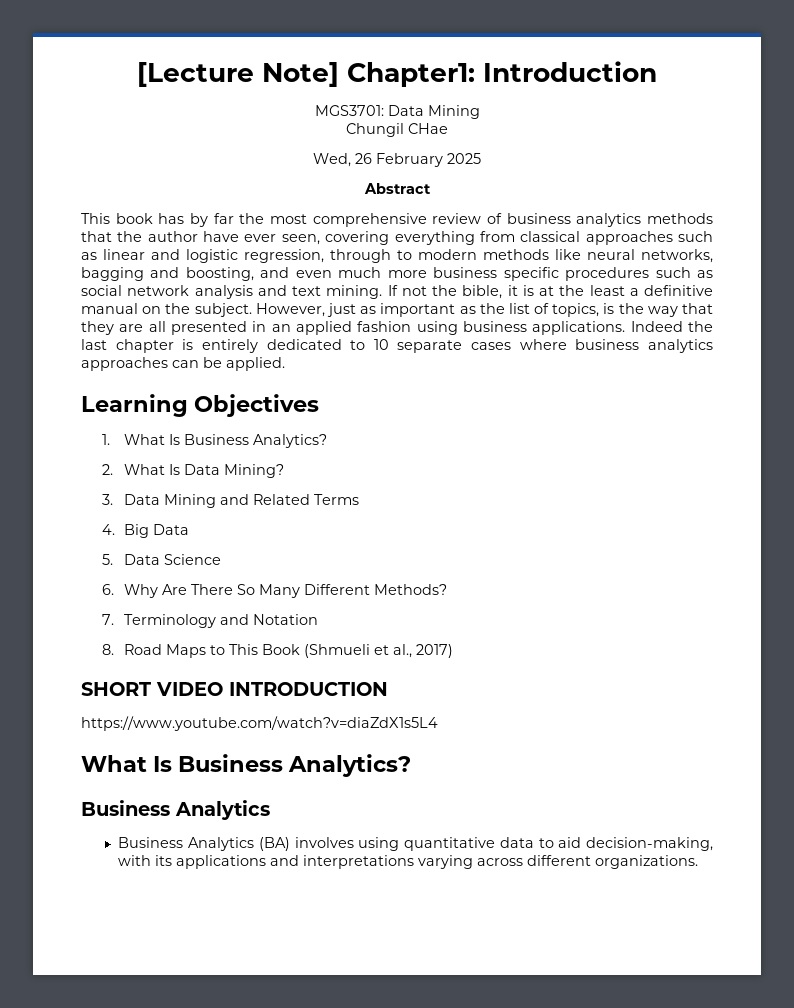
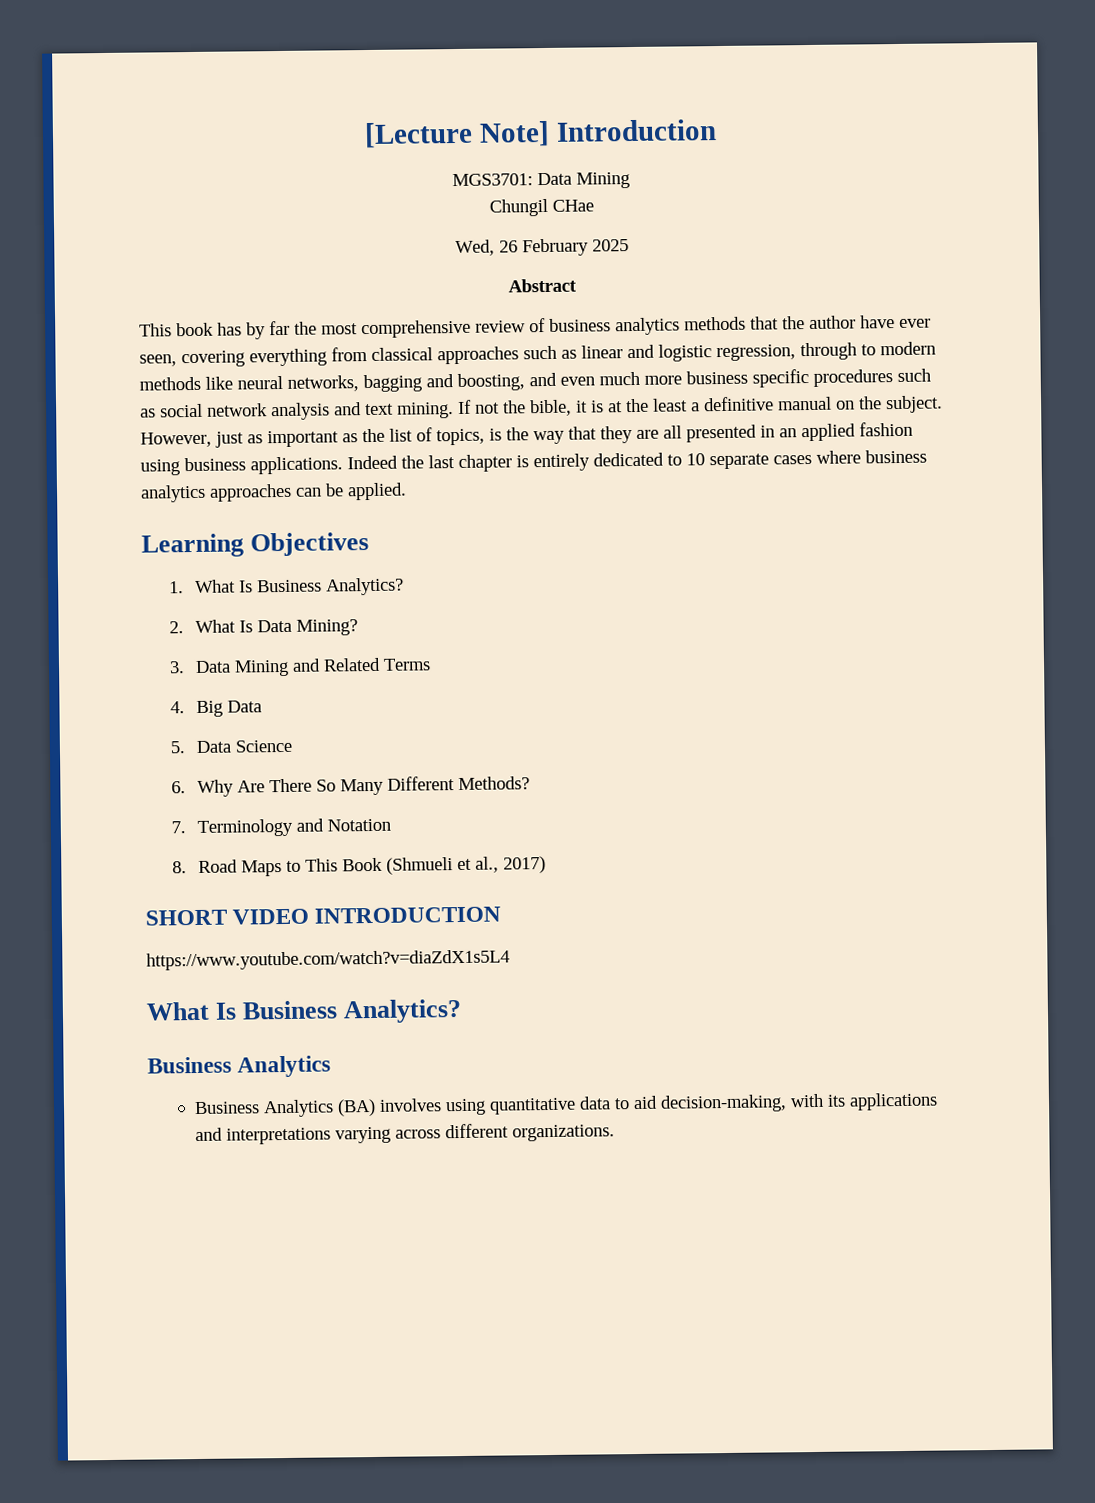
[347,62,475,87] Chapter1: -> (550, 133) none

